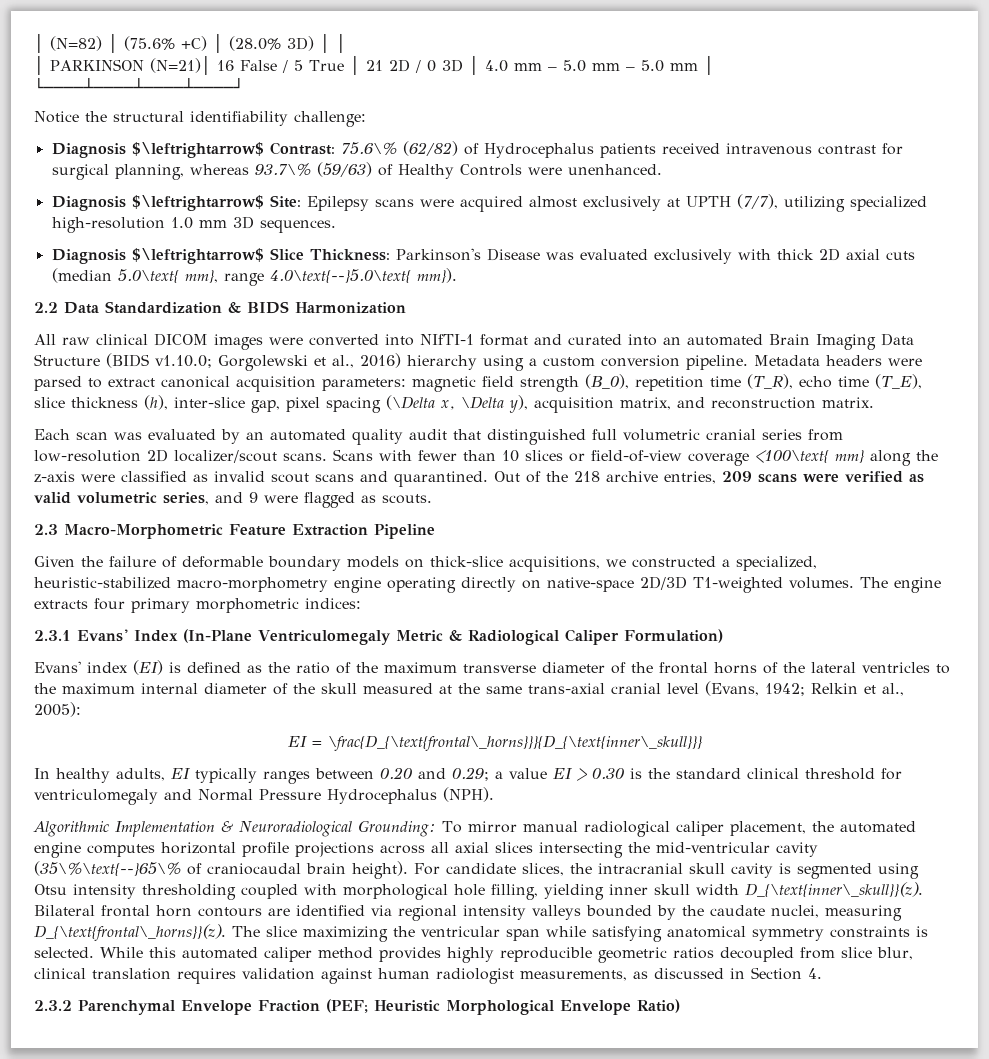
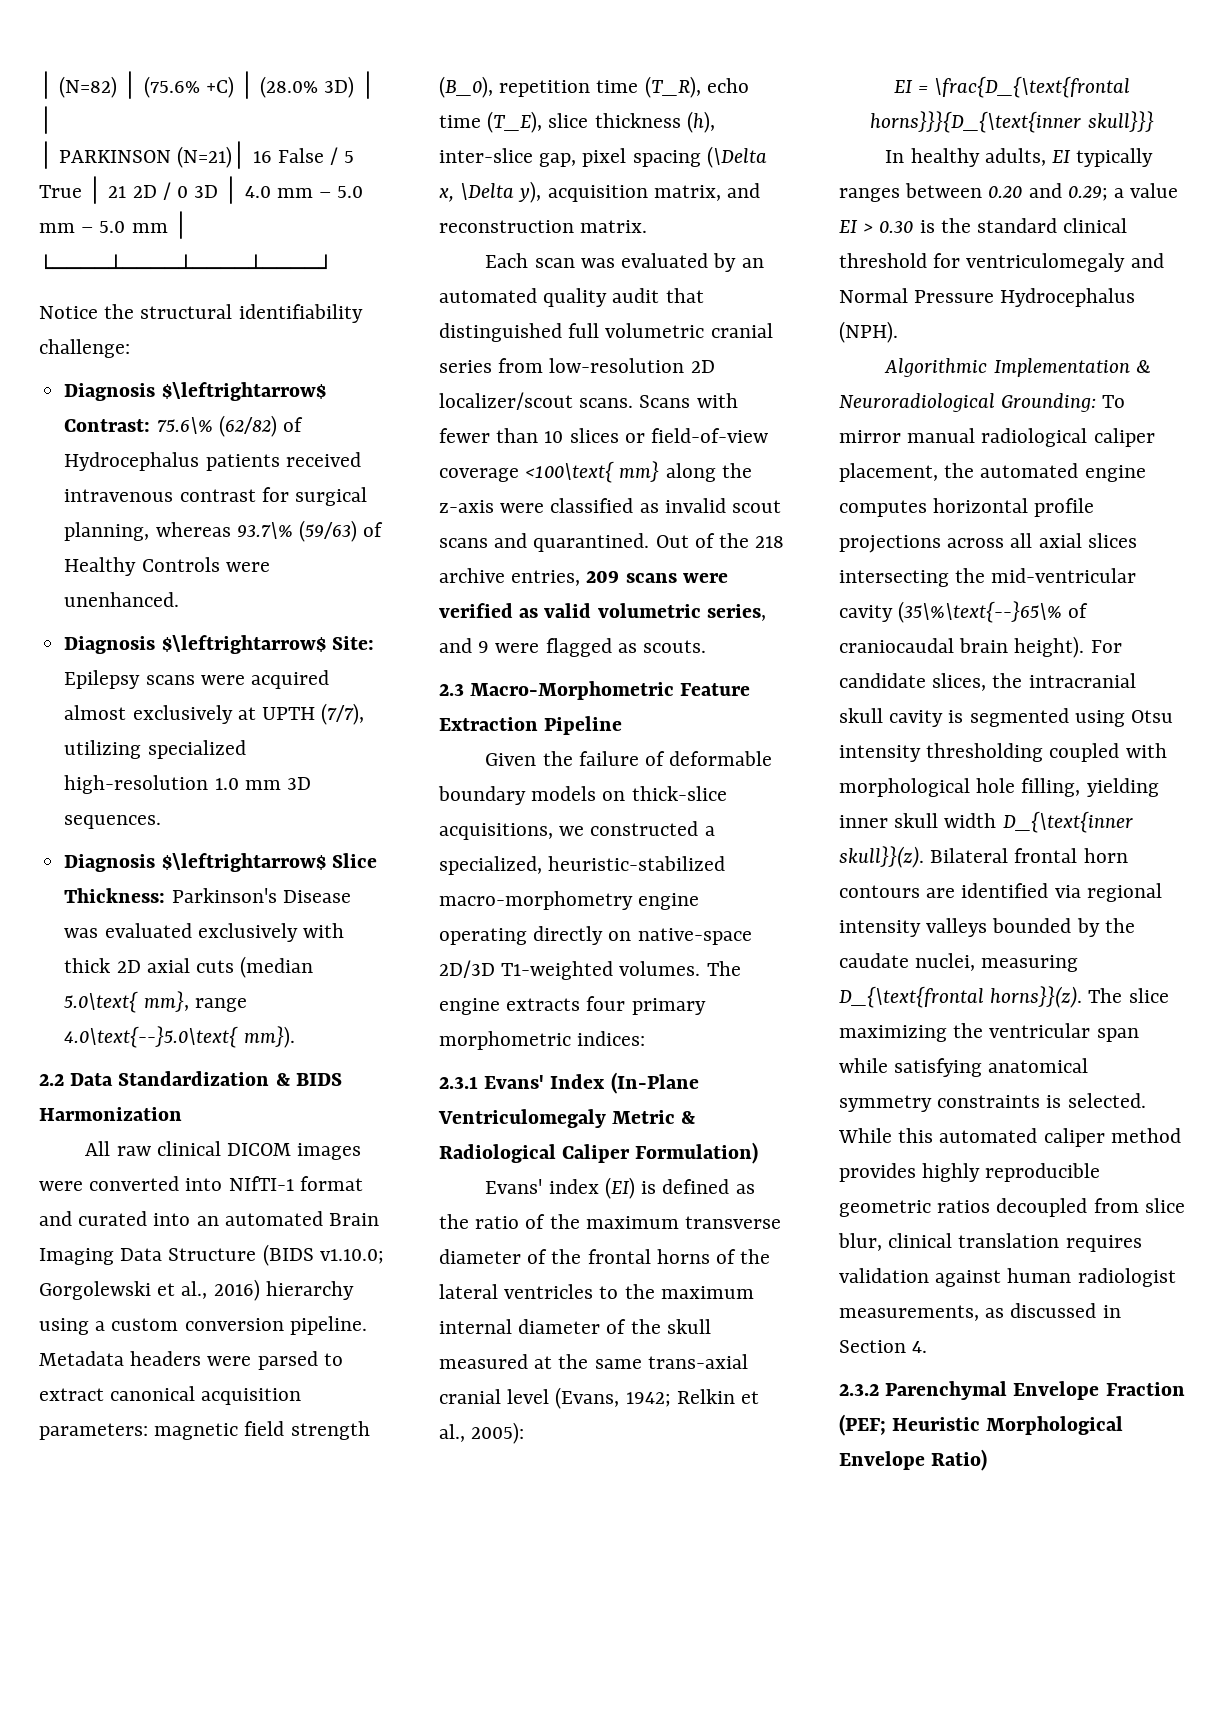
[327,735,702,751] \frac{D_{\text{frontal\_horns}}}{D_{\text{inner\_skull}}} -> [934,76,1131,98] [870,111,1154,133] \frac{D_{\text{frontal horns}}}{D_{\text{inner skull}}}
[745,882,923,897] D_{\text{inner\_skull}}(z). -> [1002,811,1133,833] [839,846,924,868] D_{\text{inner skull}}(z).
[34,924,226,941] D_{\text{frontal\_horns}}(z). -> [839,986,1083,1008] D_{\text{frontal horns}}(z).

